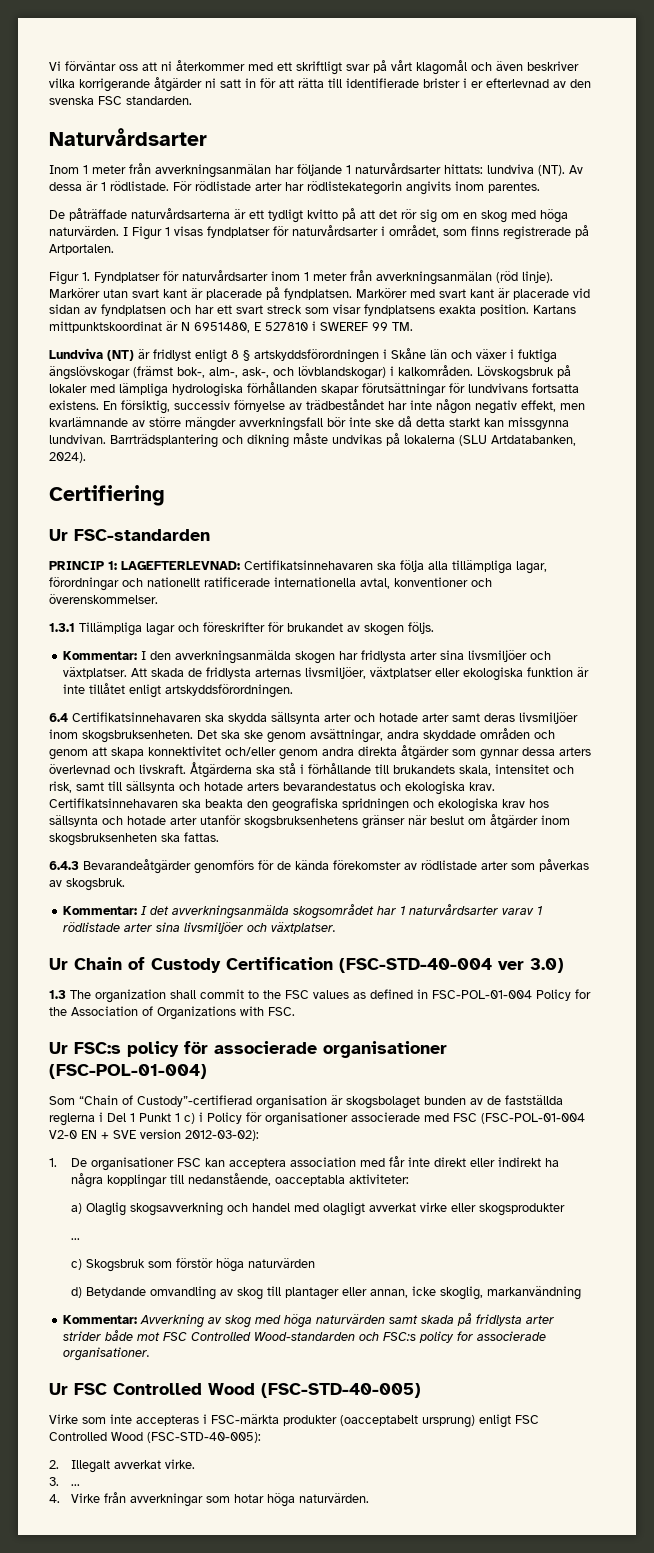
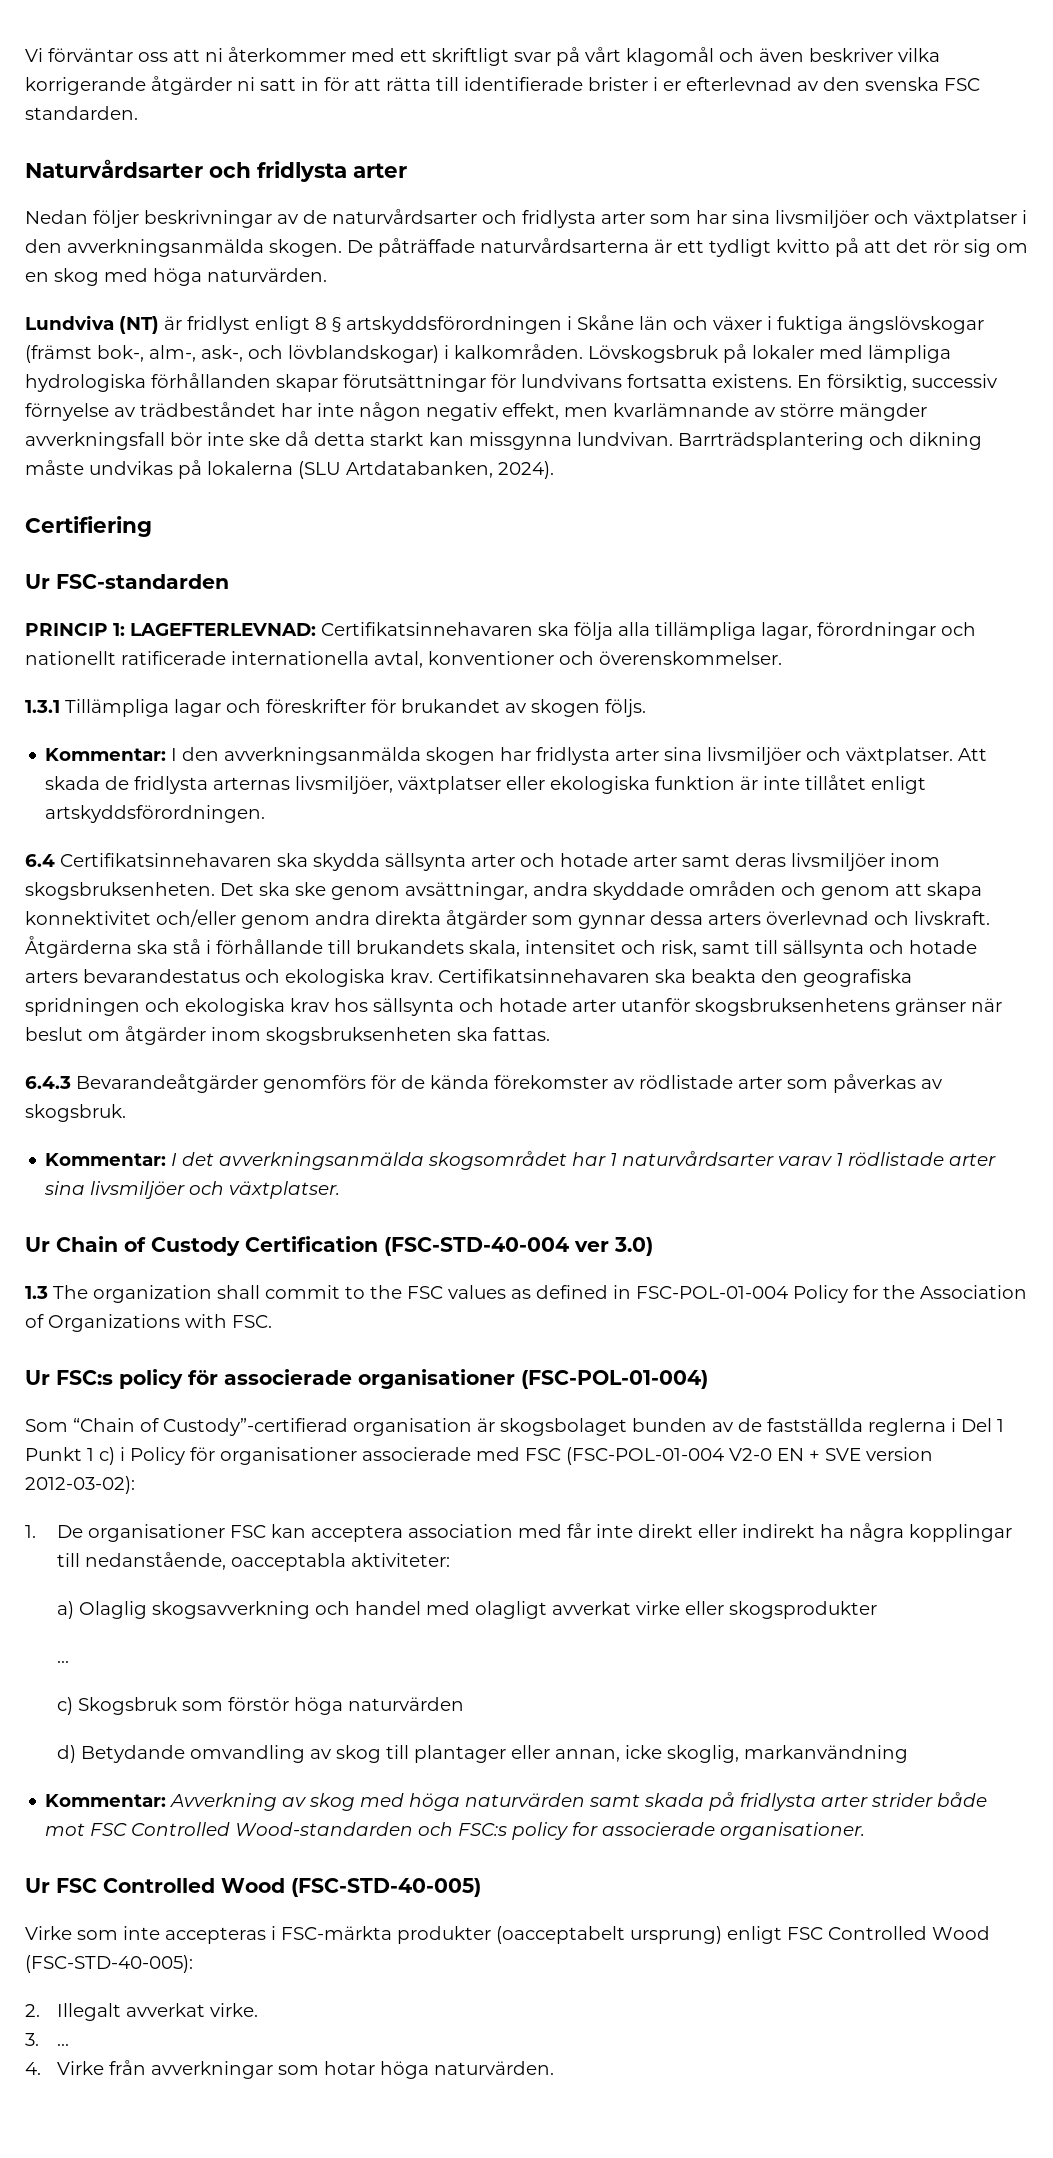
[49,163,583,178] [49,181,540,195] // Inom 1 meter från avverkningsanmälan har följande 1 naturvårdsarter hittats: lundviva (NT). Av dessa är 1 rödlistade. För rödlistade arter har rödlistekategorin angivits inom parentes. // -> [209,161,407,182] [25,209,1027,228] [25,239,342,257] och fridlysta arter // Nedan följer beskrivningar av de naturvårdsarter och fridlysta arter som har sina livsmiljöer och växtplatser i den avverkningsanmälda skogen.
[123,225,589,240] [49,244,114,255] [49,270,553,285] [49,287,590,300] [49,304,576,316] [49,321,413,333] I Figur 1 visas fyndplatser för naturvårdsarter i området, som finns registrerade på Artportalen. // Figur 1. Fyndplatser för naturvårdsarter inom 1 meter från avverkningsanmälan (röd linje). Markörer utan svart kant är placerade på fyndplatsen. Markörer med svart kant är placerade vid sidan av fyndplatsen och har ett svart streck som visar fyndplatsens exakta position. Kartans mittpunktskoordinat är N 6951480, E 527810 i SWEREF 99 TM. -> (327, 275) none

